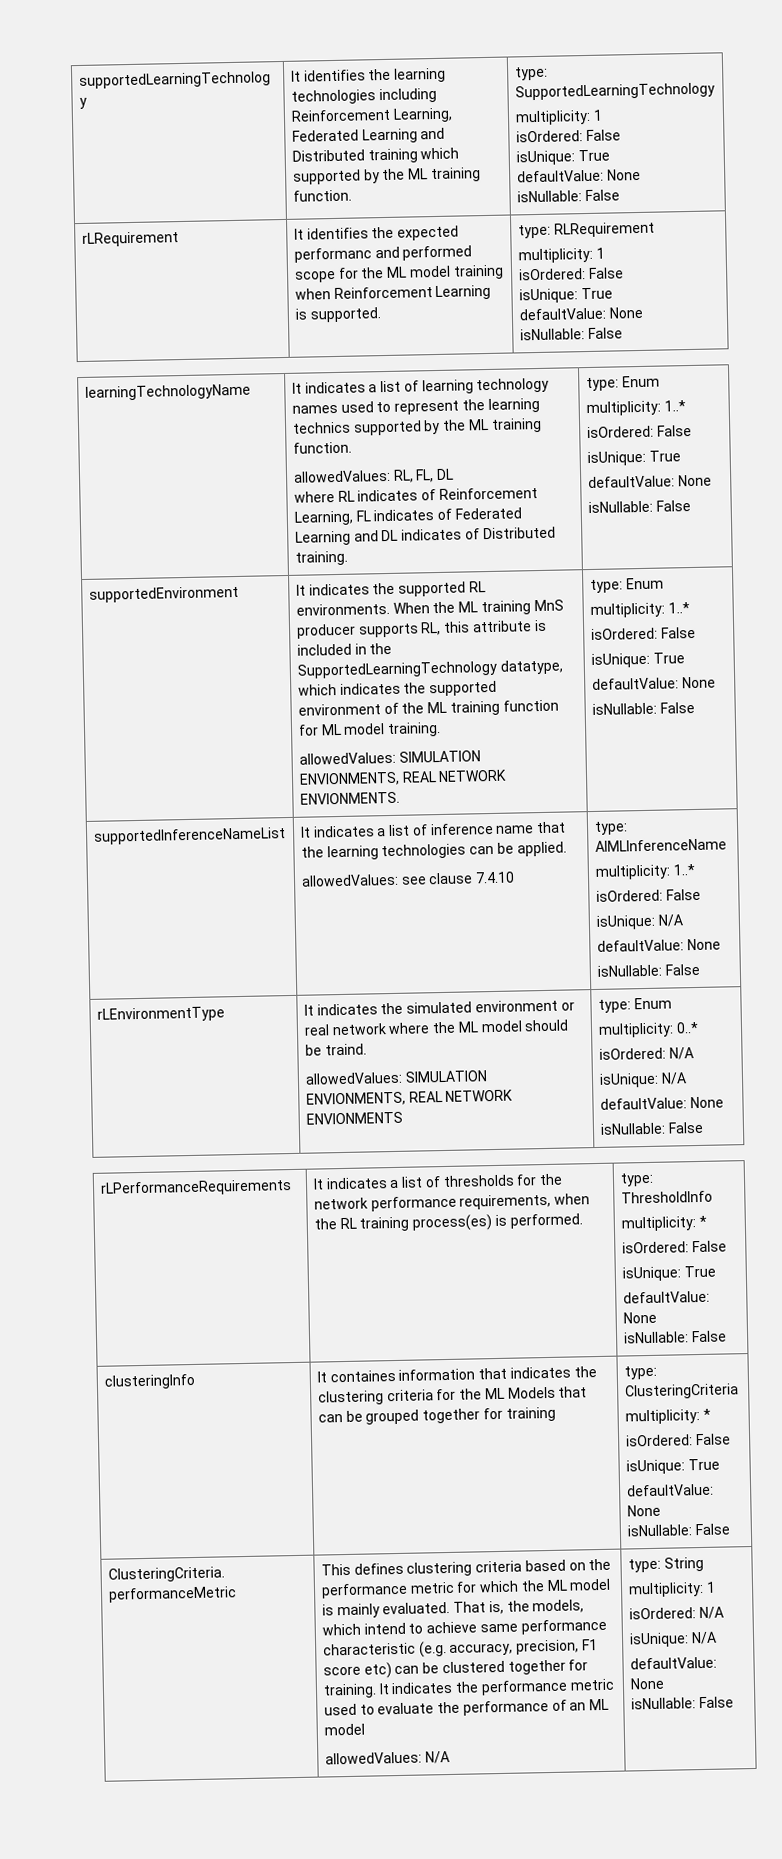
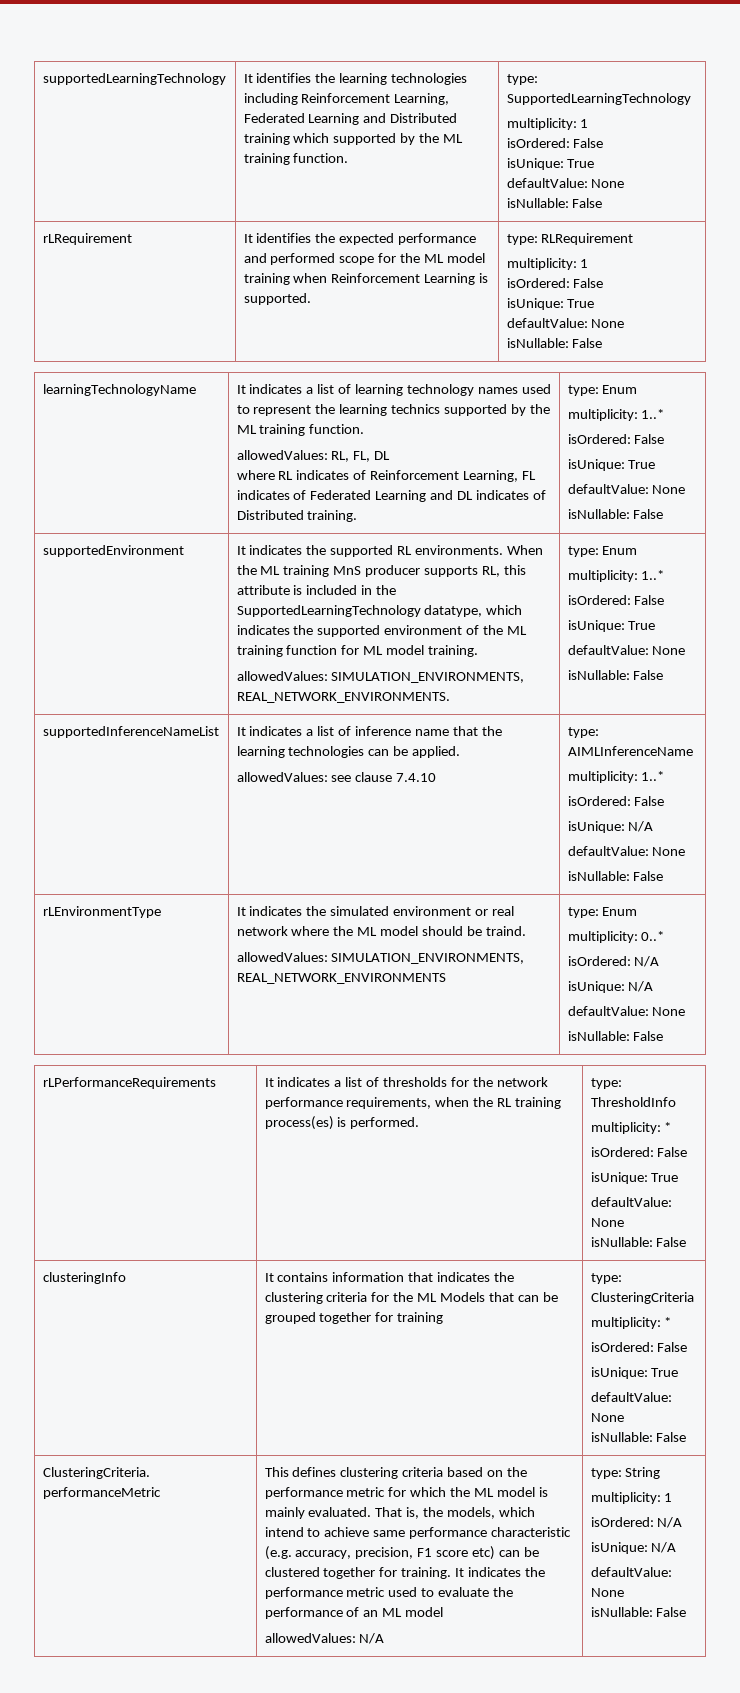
[293,247,372,263] performanc -> [398,233,477,245] performance
[398,750,481,763] [298,769,508,787] [299,791,400,805] SIMULATION ENVIONMENTS, REAL NETWORK ENVIONMENTS. -> [331,672,525,683] [236,692,450,703] SIMULATION_ENVIRONMENTS, REAL_NETWORK_ENVIRONMENTS.
[404,1070,488,1083] [305,1089,514,1107] [305,1111,403,1125] SIMULATION ENVIONMENTS, REAL NETWORK ENVIONMENTS -> [331,953,525,964] [236,973,446,984] SIMULATION_ENVIRONMENTS, REAL_NETWORK_ENVIRONMENTS
[329,1369,396,1383] containes -> [277,1272,329,1282] contains

